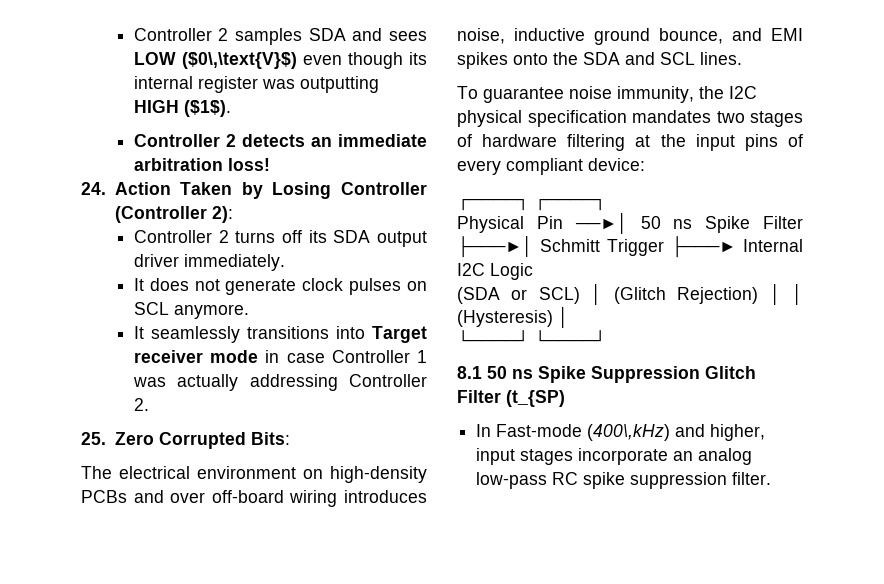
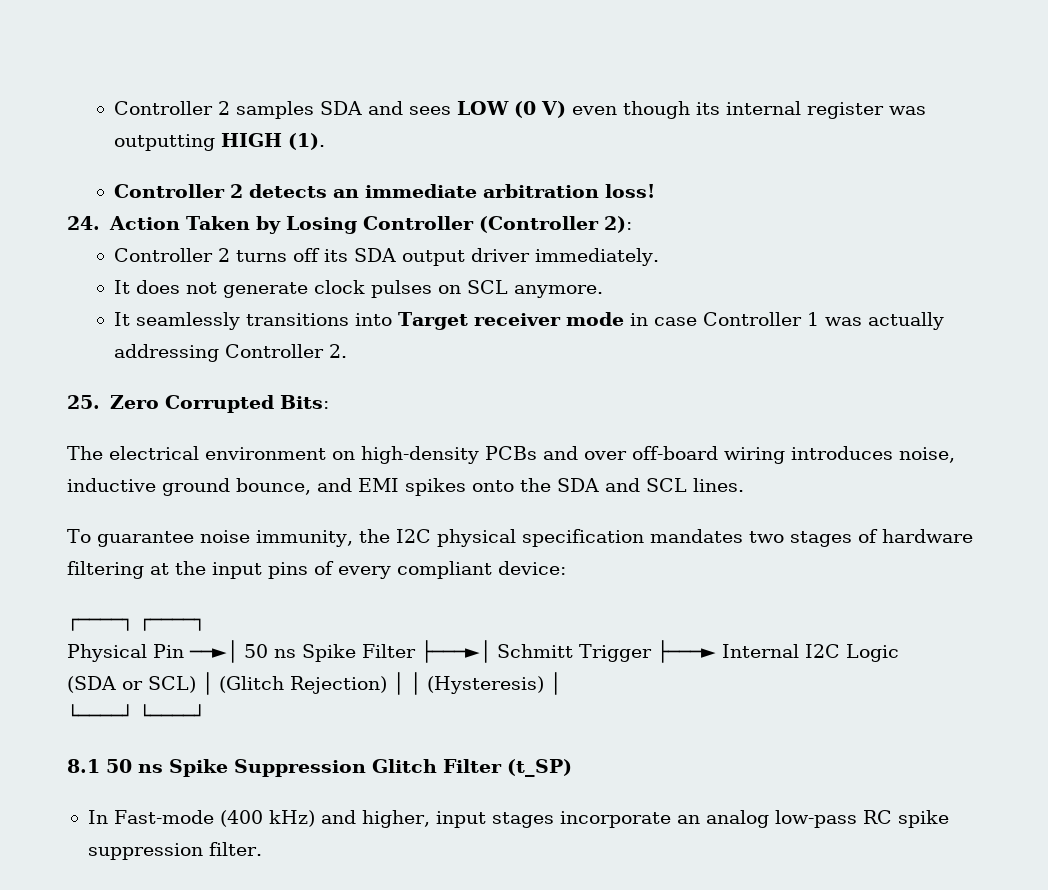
[181,52,297,69] ($0\,\text{V}$) -> [514,101,567,118] (0 V)
[183,100,231,117] ($1$). -> [288,133,326,150] (1).
[506,390,565,407] (t_{SP) -> [507,759,572,777] (t_SP)
[587,424,671,441] (400\,kHz) -> [219,810,315,827] (400 kHz)

